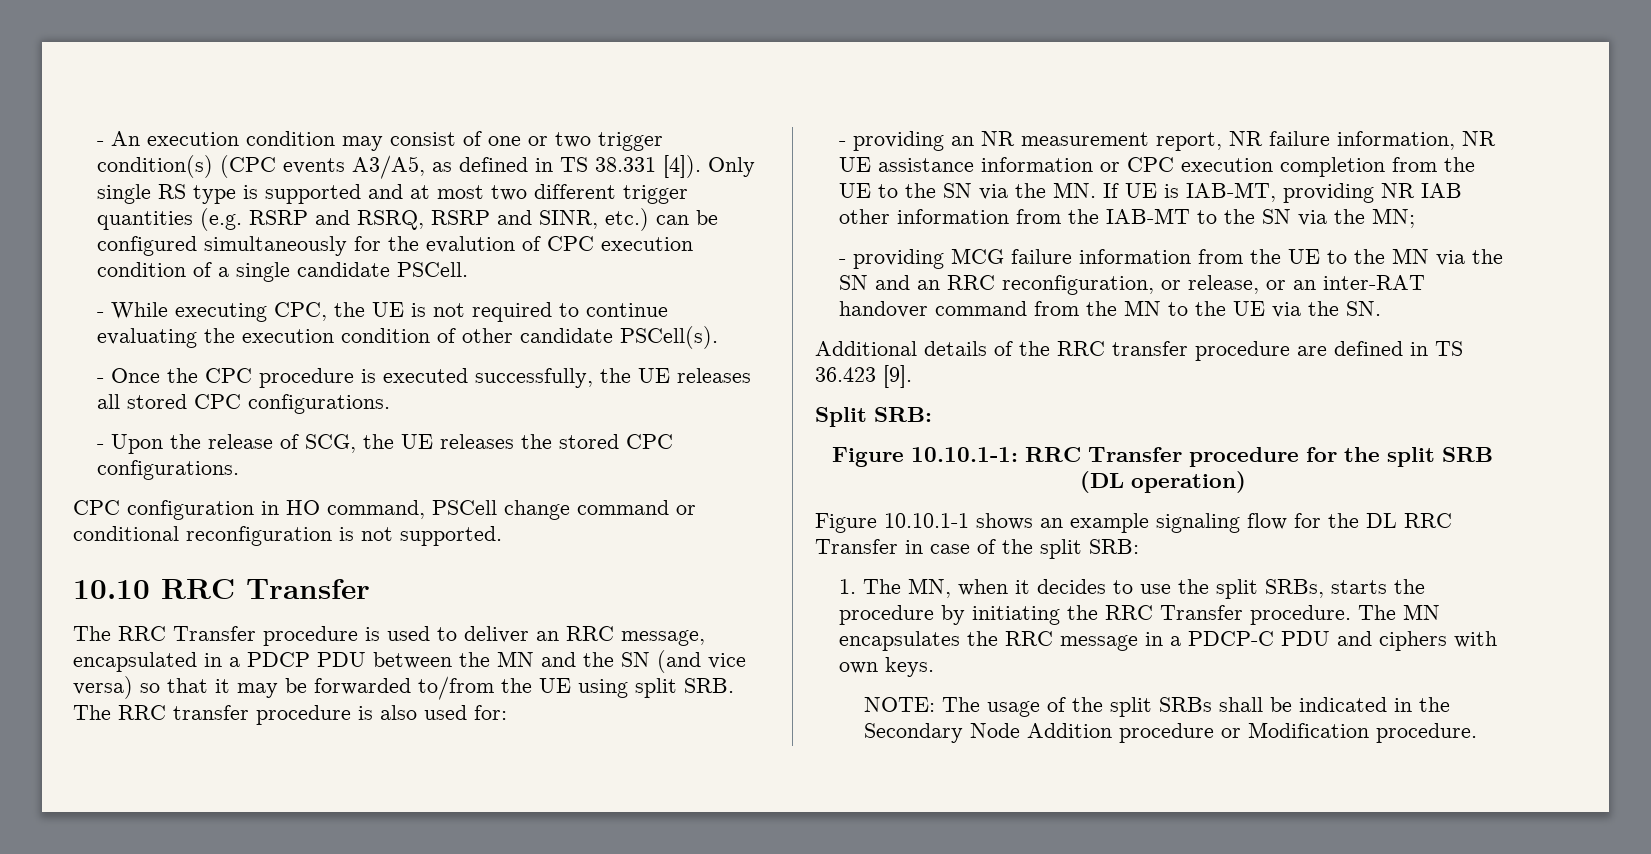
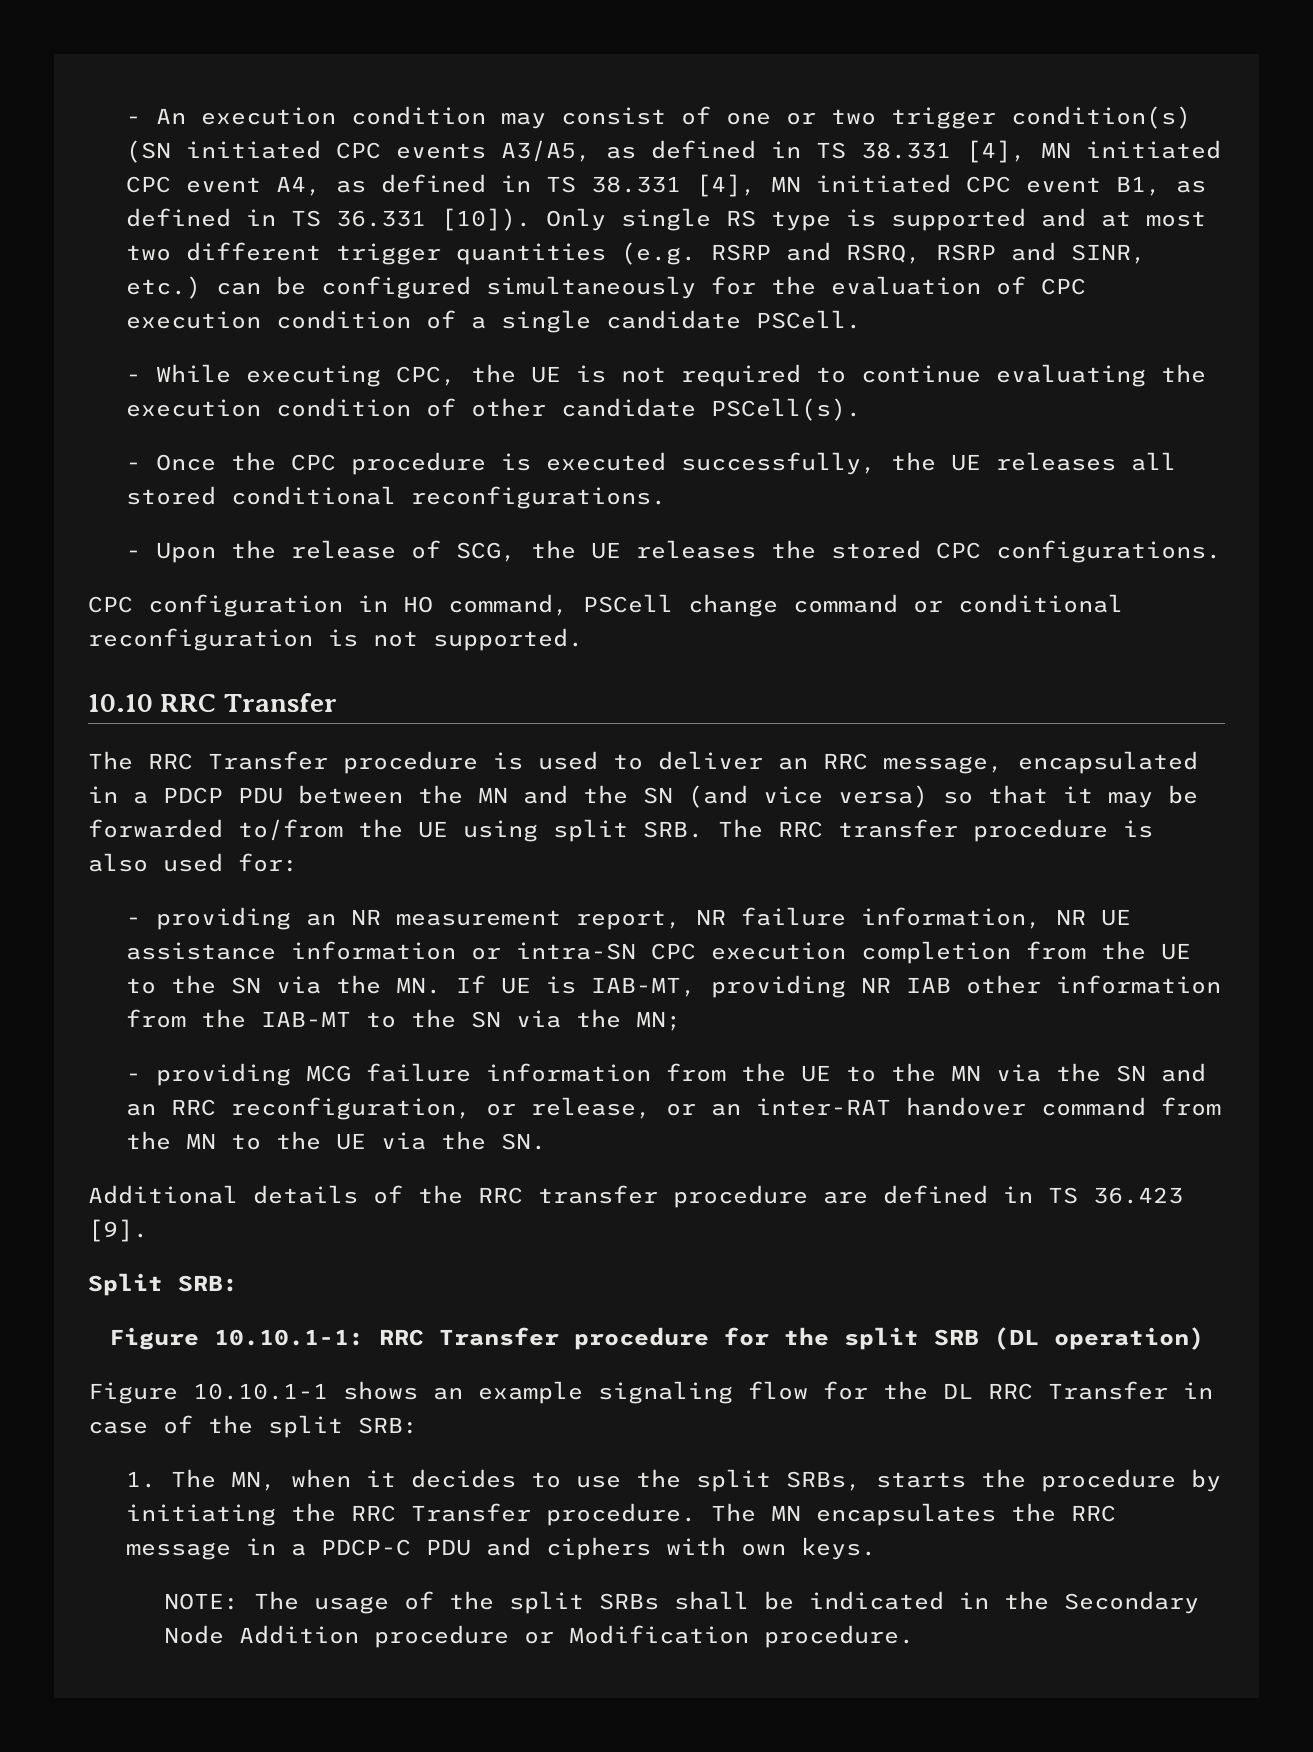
[220,155,277,178] (CPC -> [126,140,382,163] (SN initiated CPC
[663,155,702,178] [4]). -> [966,140,1222,163] [126,174,1207,197] [126,208,532,231] [4], MN initiated CPC event A4, as defined in TS 38.331 [4], MN initiated CPC event B1, as defined in TS 36.331 [10]).
[426,236,516,253] evalution -> [831,276,982,295] evaluation
[194,394,391,414] CPC configurations. -> [231,486,667,509] conditional reconfigurations.
(1121, 167) none -> [516,942,637,960] intra-SN

